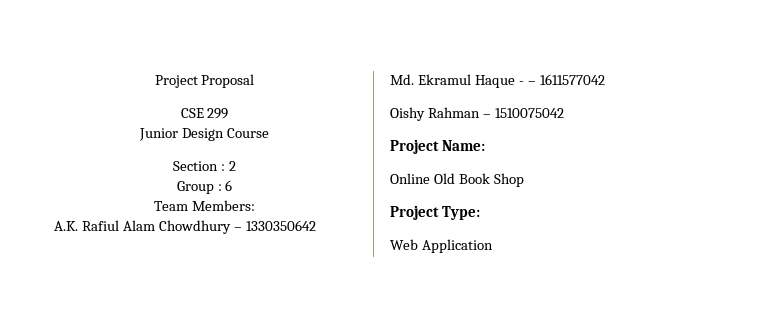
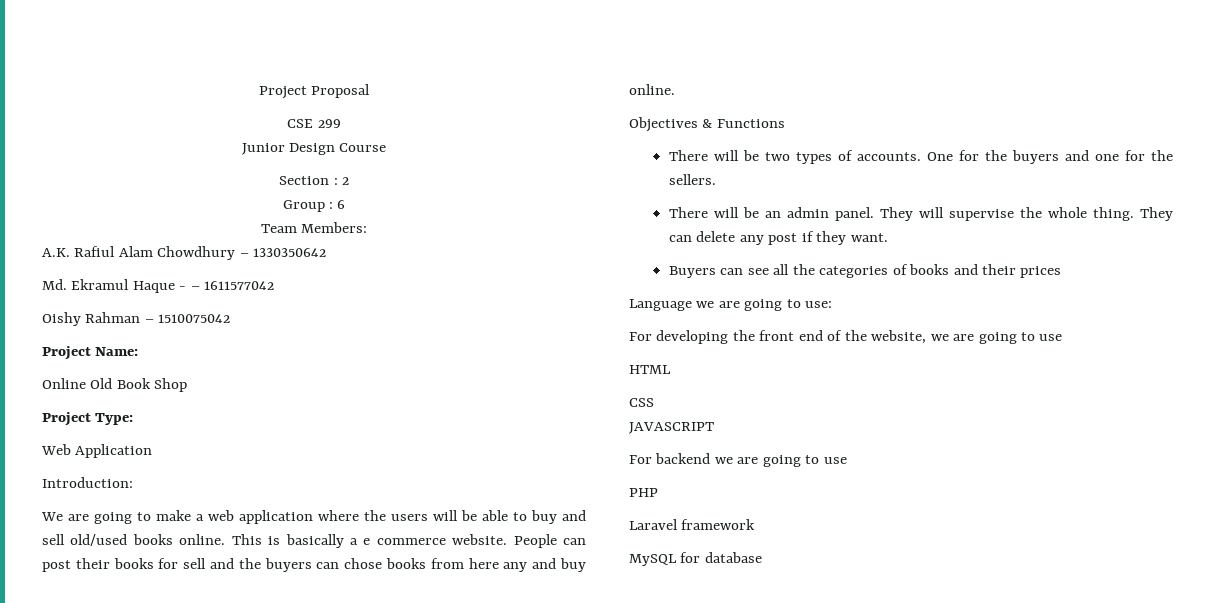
(493, 246) none -> [42,477,133,488] [41,510,586,524] [42,534,586,548] [42,558,587,572] [629,84,675,95] [629,117,785,132] [668,150,1173,164] [668,174,716,185] [668,207,1174,221] [668,231,888,245] [668,264,1062,278] [629,299,833,311] [629,330,1063,344] [629,365,671,374] [629,398,654,407] [629,422,714,434] [629,453,847,467] [629,488,658,497] [629,519,756,530] [629,552,762,566] // Introduction: // We are going to make a web application where the users will be able to buy and sell old/used books online. This is basically a e commerce website. People can post their books for sell and the buyers can chose books from here any and buy online. // Objectives & Functions // There will be two types of accounts. One for the buyers and one for the sellers. // There will be an admin panel. They will supervise the whole thing. They can delete any post if they want. // Buyers can see all the categories of books and their prices // Language we are going to use: // For developing the front end of the website, we are going to use // HTML // CSS // JAVASCRIPT // For backend we are going to use // PHP // Laravel framework // MySQL for database

